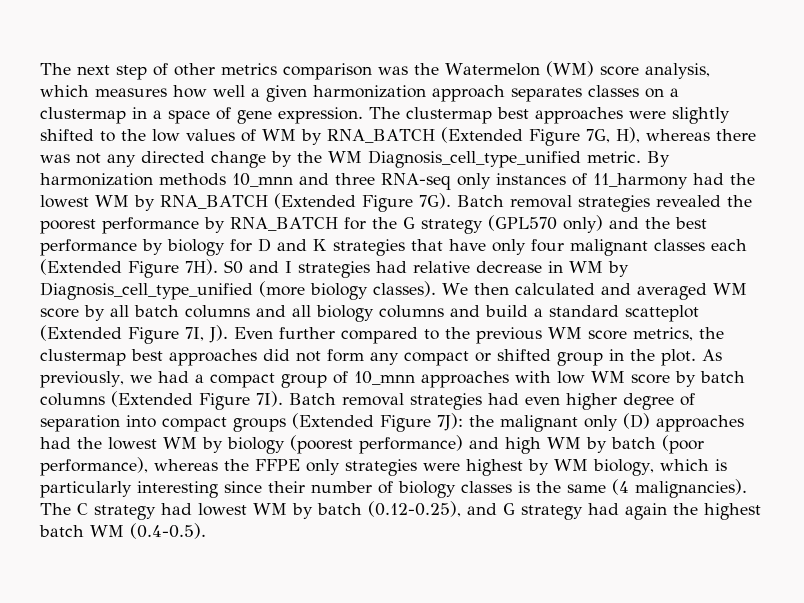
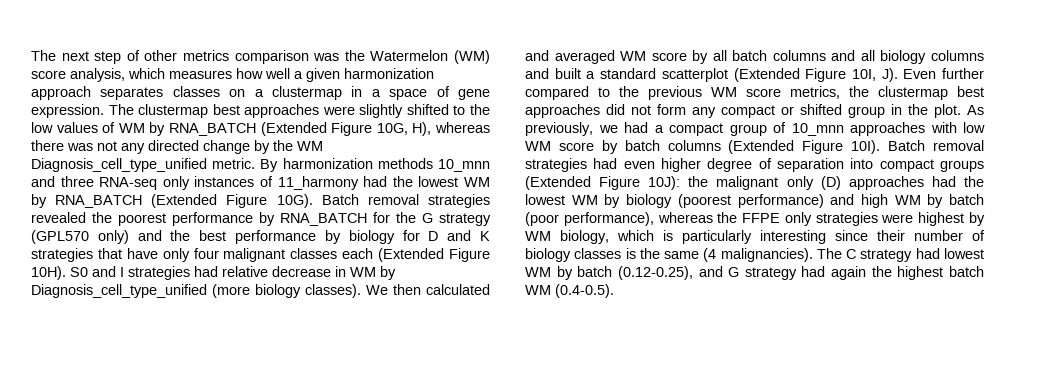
[585,129,610,143] 7G, -> [376,123,408,135] 10G,
[418,193,451,209] 7G). -> [276,194,313,208] 10G).
[185,259,218,275] 7H). -> [31,266,66,280] 10H).
[485,305,528,317] build -> [554,68,581,79] built
[625,305,699,322] [40,325,204,344] scatteplot (Extended Figure 7I, -> [661,68,876,82] scatterplot (Extended Figure 10I,
[256,391,283,407] 7I). -> [851,140,881,154] 10I).
[437,413,463,431] 7J): -> [648,176,681,190] 10J):

